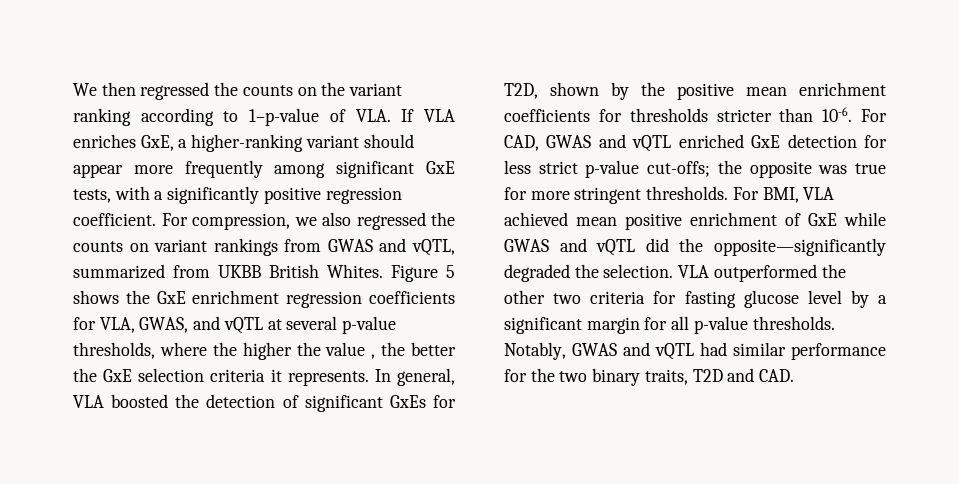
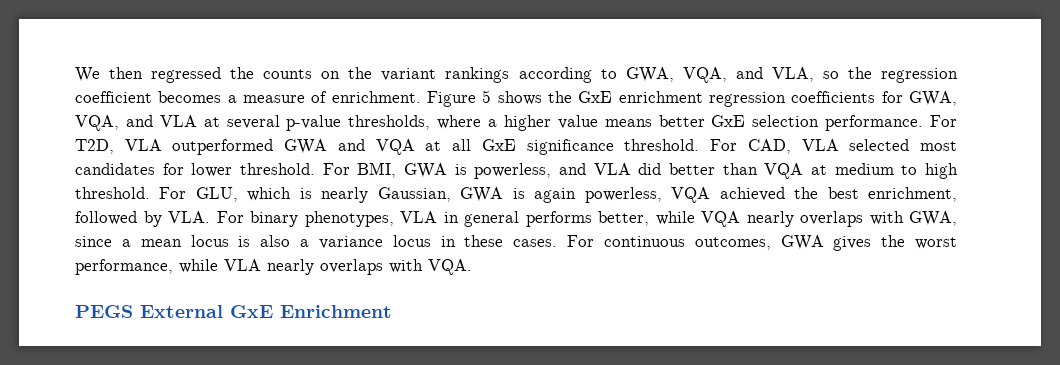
[73,108,131,126] ranking -> [445,67,510,83] rankings
[249,108,456,126] [73,134,414,152] [73,160,455,178] [73,186,402,204] [73,212,455,230] [73,238,455,256] [73,264,383,279] 1–p-value of VLA. If VLA enriches GxE, a higher-ranking variant should appear more frequently among significant GxE tests, with a significantly positive regression coefficient. For compression, we also regressed the counts on variant rankings from GWAS and vQTL, summarized from UKBB British Whites. -> [625,67,958,83] [75,91,421,103] GWA, VQA, and VLA, so the regression coefficient becomes a measure of enrichment.
[99,316,263,334] VLA, GWAS, and vQTL -> [909,91,958,106] [75,115,197,131] GWA, VQA, and VLA
[212,342,456,360] [73,368,455,386] [73,394,456,412] [504,82,886,100] [504,107,887,122] [504,134,887,152] [504,160,886,178] [504,186,835,204] [504,212,886,230] [504,238,886,256] [504,264,846,282] [504,290,887,308] [504,316,835,334] [504,342,886,360] [504,368,795,386] the higher the value , the better the GxE selection criteria it represents. In general, VLA boosted the detection of significant GxEs for T2D, shown by the positive mean enrichment coefficients for thresholds stricter than 10-6. For CAD, GWAS and vQTL enriched GxE detection for less strict p-value cut-offs; the opposite was true for more stringent thresholds. For BMI, VLA achieved mean positive enrichment of GxE while GWAS and vQTL did the opposite—significantly degraded the selection. VLA outperformed the other two criteria for fasting glucose level by a significant margin for all p-value thresholds. Notably, GWAS and vQTL had similar performance for the two binary traits, T2D and CAD. -> [488,115,957,131] [75,139,958,155] [75,162,958,179] [75,187,957,203] [75,211,957,227] [75,235,958,251] [75,259,472,275] [75,305,392,318] a higher value means better GxE selection performance. For T2D, VLA outperformed GWA and VQA at all GxE significance threshold. For CAD, VLA selected most candidates for lower threshold. For BMI, GWA is powerless, and VLA did better than VQA at medium to high threshold. For GLU, which is nearly Gaussian, GWA is again powerless, VQA achieved the best enrichment, followed by VLA. For binary phenotypes, VLA in general performs better, while VQA nearly overlaps with GWA, since a mean locus is also a variance locus in these cases. For continuous outcomes, GWA gives the worst performance, while VLA nearly overlaps with VQA. // PEGS External GxE Enrichment

